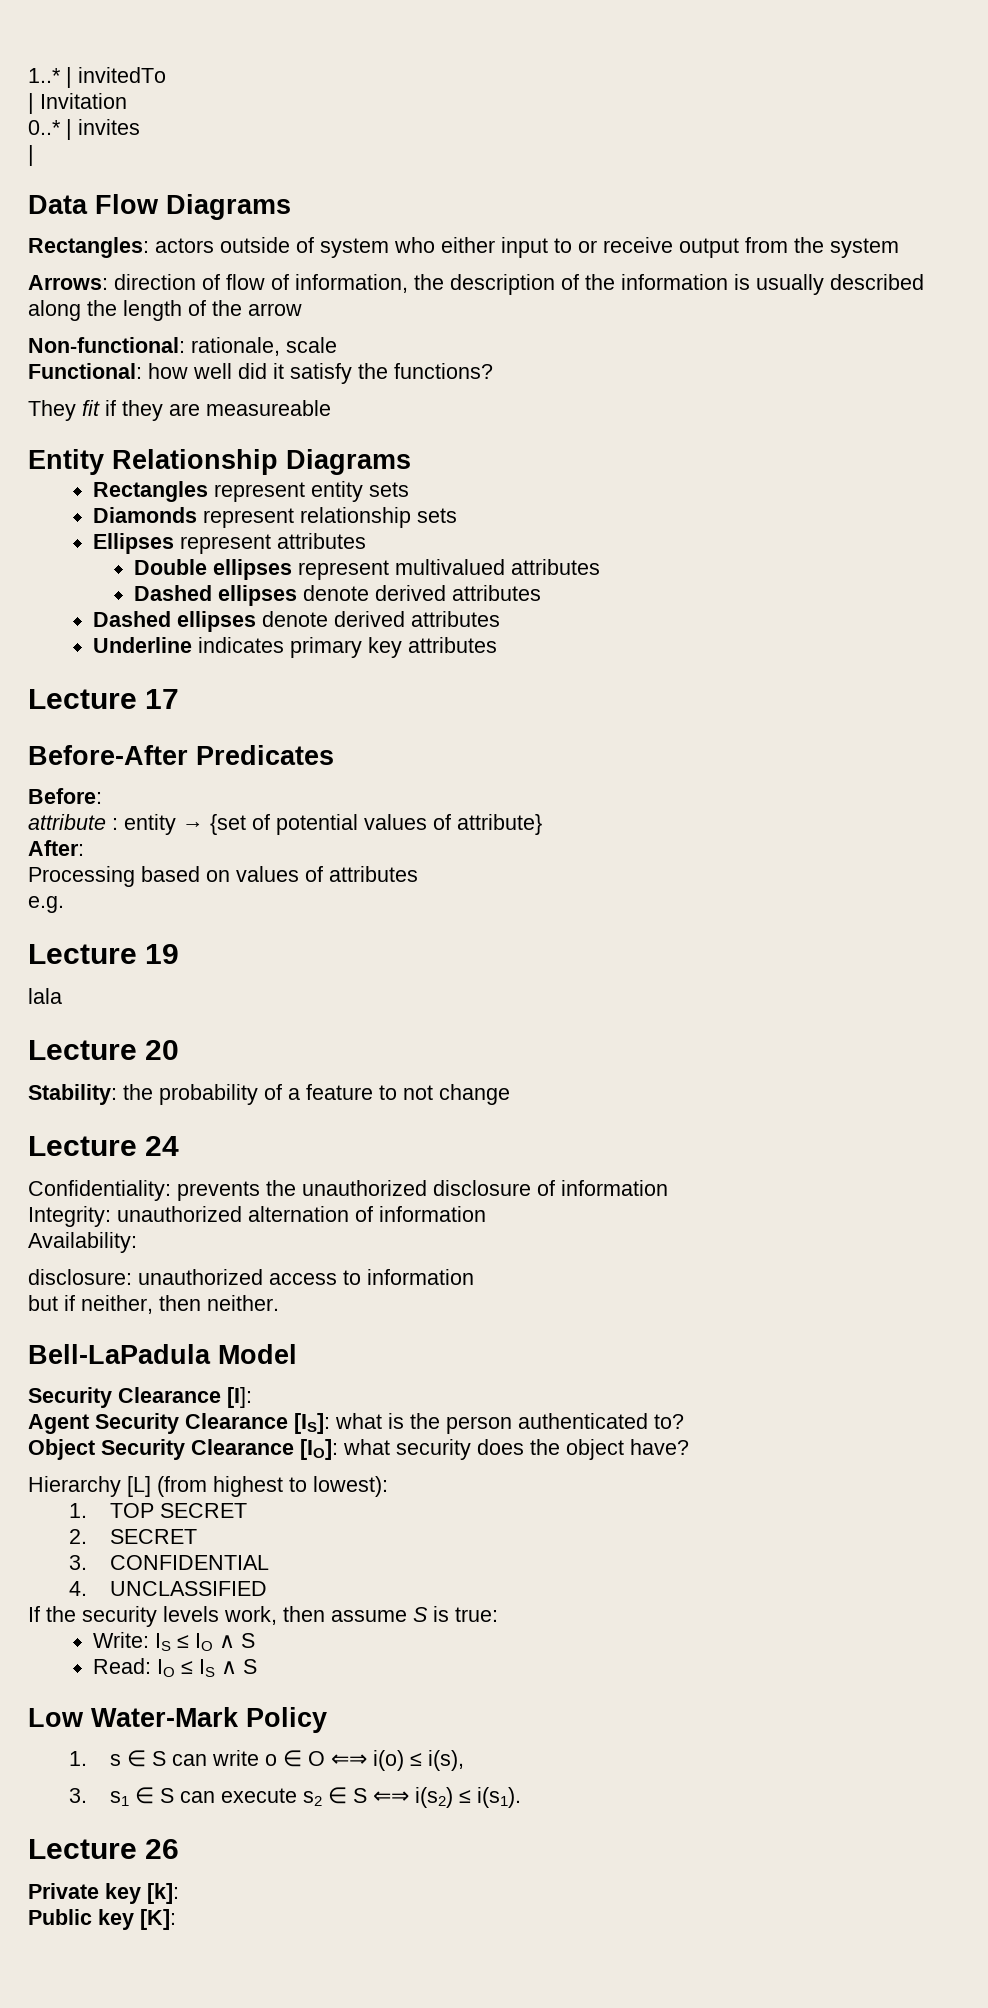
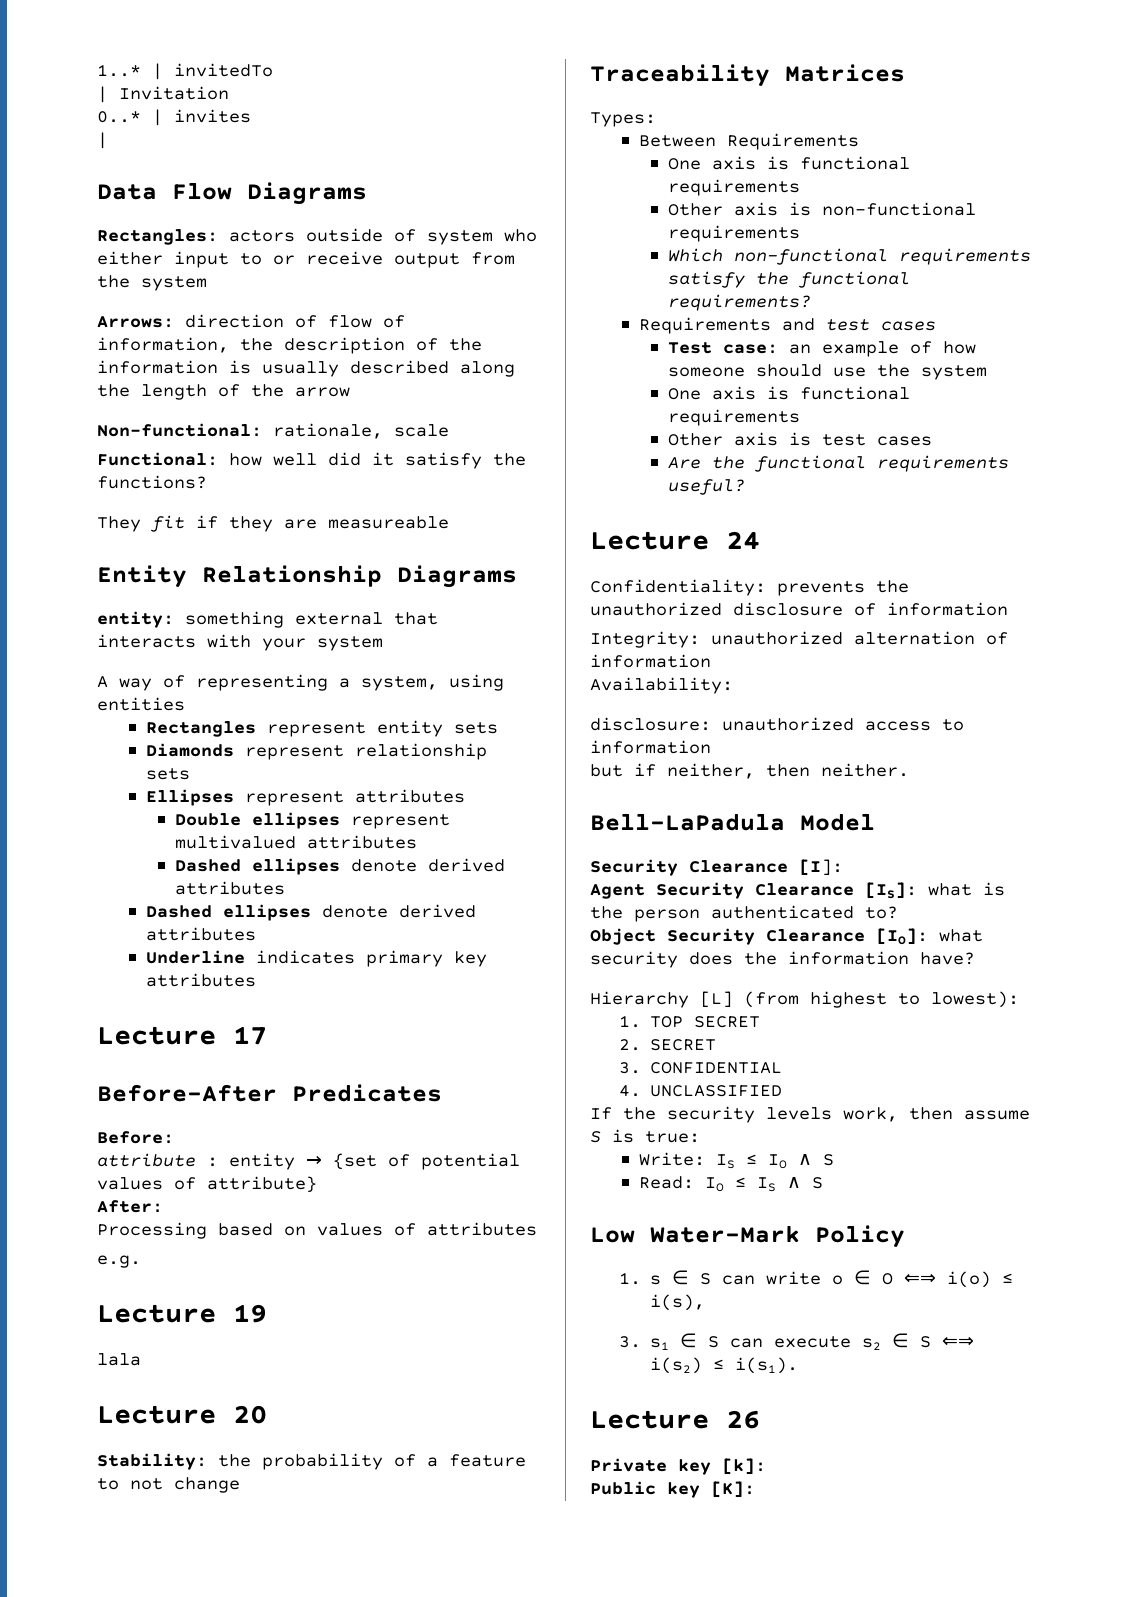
(411, 462) none -> [97,611,438,628] [97,634,383,651] [97,674,504,691] [97,697,185,711] // entity: something external that interacts with your system // A way of representing a system, using entities
(510, 1094) none -> [590,64,905,87] [590,112,656,127] [638,133,859,150] [667,156,910,170] [667,179,800,196] [667,202,976,216] [667,225,800,242] [667,248,1031,265] [667,271,910,288] [667,294,811,311] [638,317,936,334] [667,341,976,357] [667,364,987,380] [667,386,910,400] [667,409,800,426] [667,432,932,446] [667,455,1009,472] [667,479,745,495] // Traceability Matrices // Types: // Between Requirements // One axis is functional requirements // Other axis is non-functional requirements // Which non-functional requirements satisfy the functional requirements? // Requirements and test cases // Test case: an example of how someone should use the system // One axis is functional requirements // Other axis is test cases // Are the functional requirements useful?
[566,1439,624,1460] object -> [788,951,909,965] information

